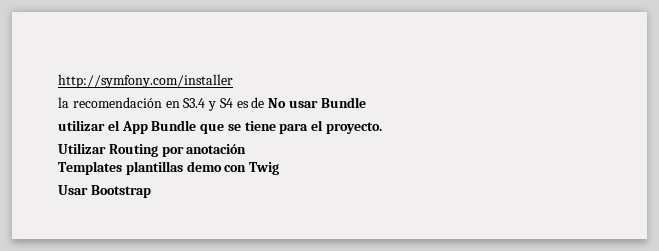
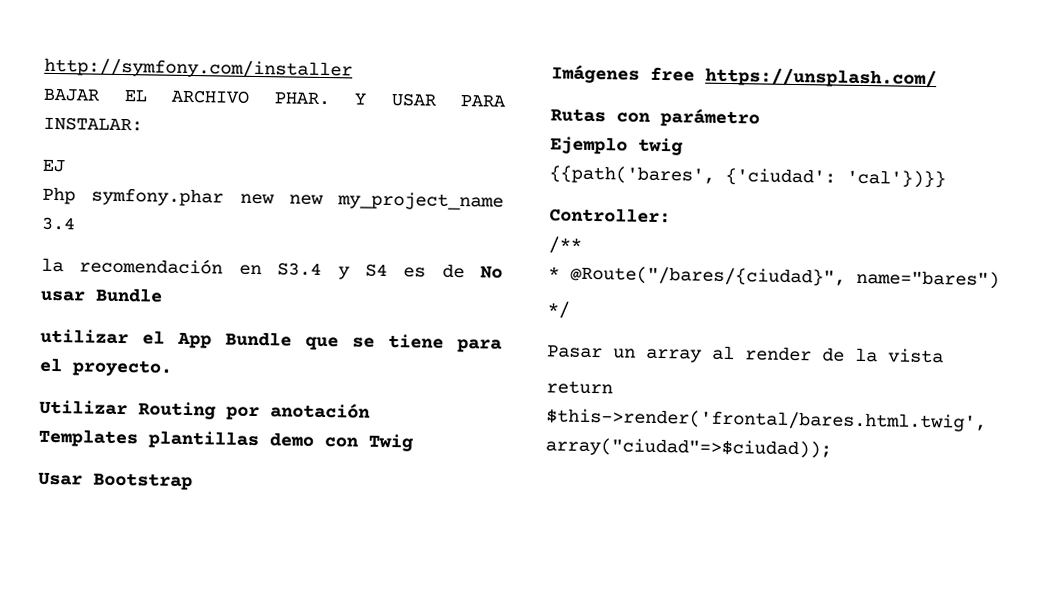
(233, 81) none -> [43,88,506,107] [43,116,143,132] [42,159,65,173] [42,186,504,211] [41,216,76,231] // BAJAR EL ARCHIVO PHAR. Y USAR PARA INSTALAR: // EJ // Php symfony.phar new new my_project_name 3.4
(151, 191) none -> [551,64,937,89] [550,107,760,128] [550,136,684,156] [549,165,946,189] [549,207,671,224] [548,236,582,254] [548,265,1000,290] [547,301,570,319] [547,345,944,364] [546,380,613,395] [546,408,987,432] [545,437,832,459] // Imágenes free https://unsplash.com/ // Rutas con parámetro // Ejemplo twig // {{path('bares', {'ciudad': 'cal'})}} // Controller: // /** // * @Route("/bares/{ciudad}", name="bares") // */ // Pasar un array al render de la vista // return $this->render('frontal/bares.html.twig', array("ciudad"=>$ciudad));

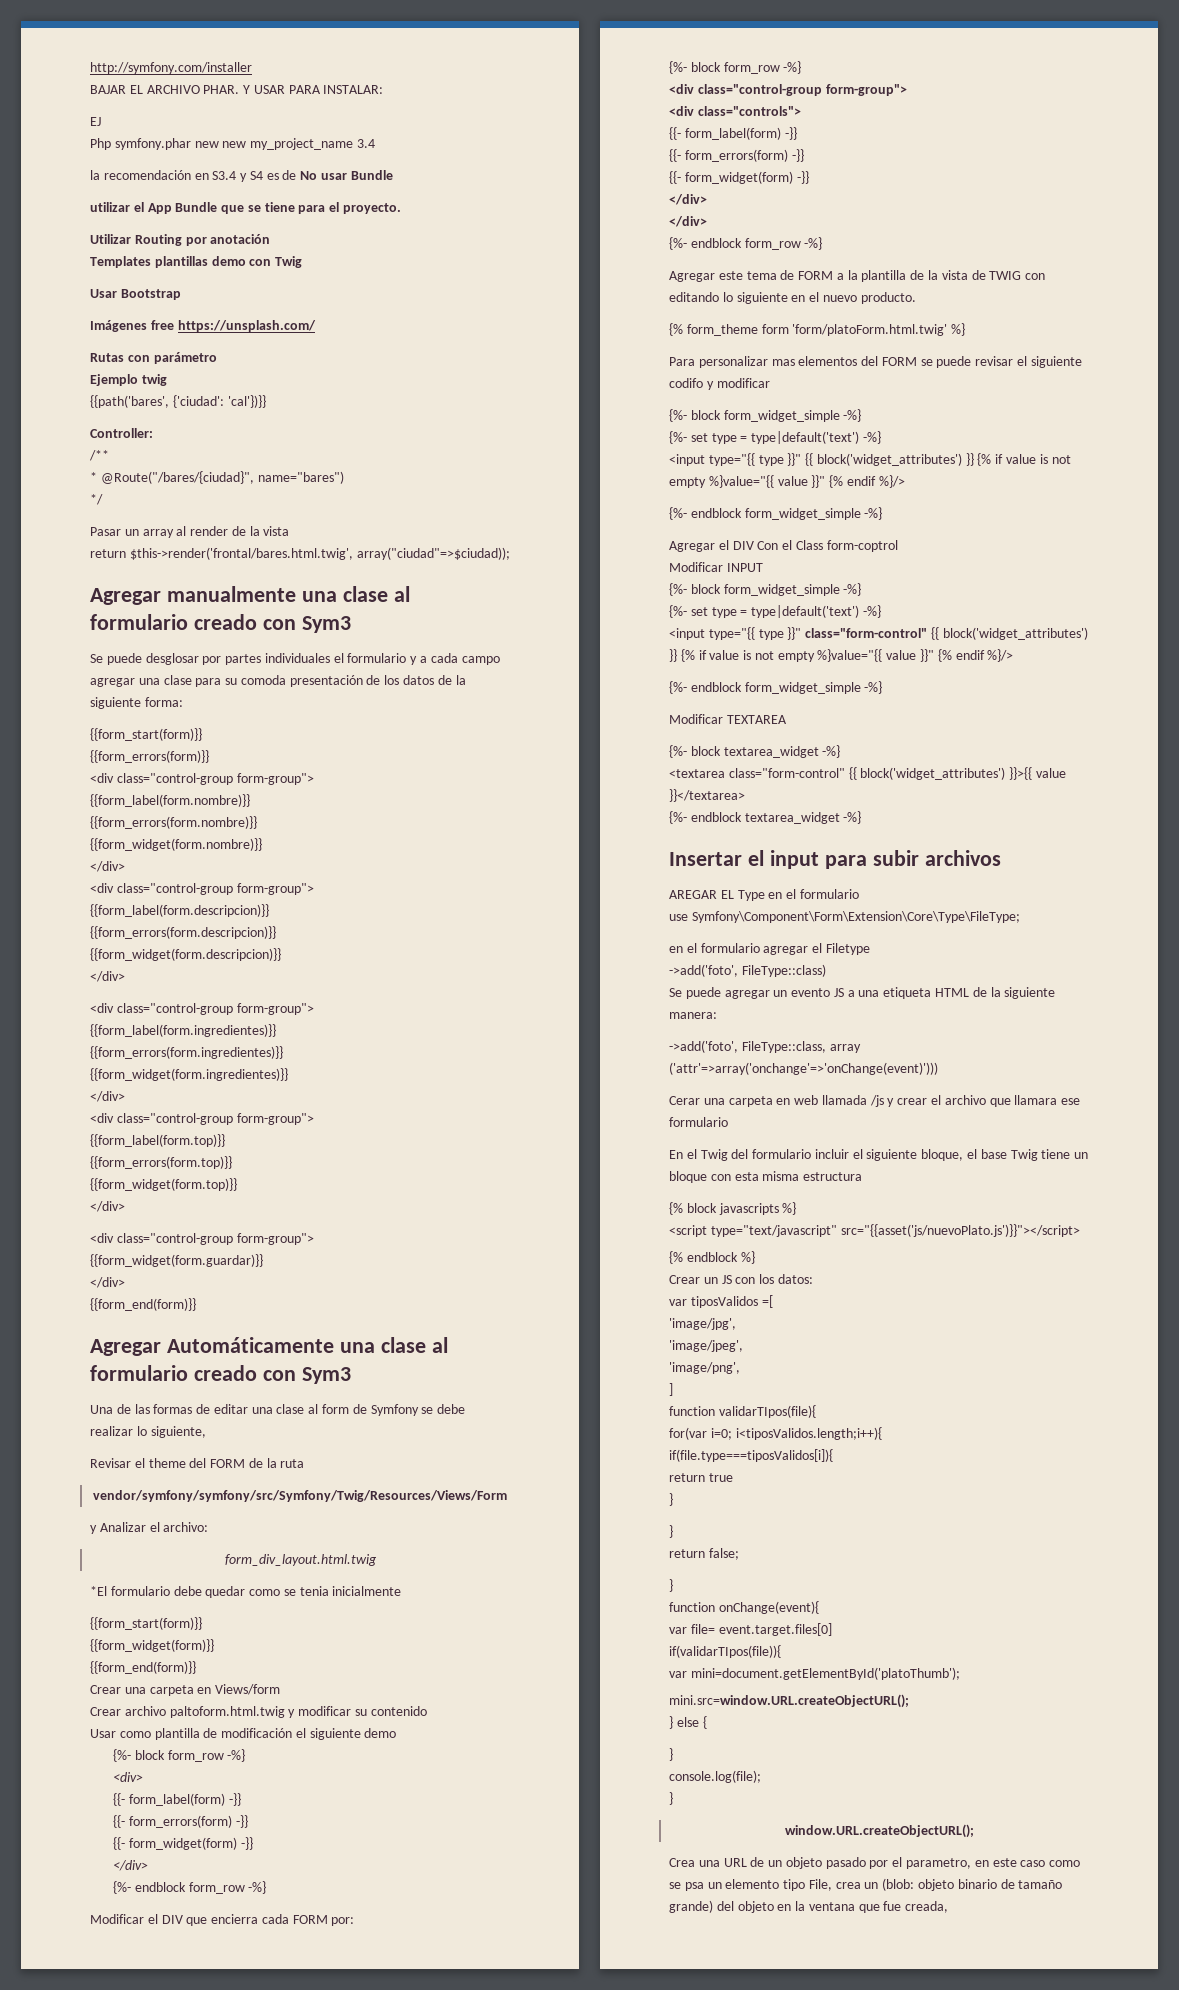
(832, 448) none -> [90,586,410,605] [90,614,351,633] [90,653,500,665] [90,675,466,687] [90,697,183,709] [90,728,202,741] [90,750,209,763] [90,773,314,785] [90,794,250,807] [90,816,257,829] [90,838,262,851] [90,861,125,872] [90,883,314,895] [90,904,269,917] [90,926,276,939] [90,948,281,961] [90,971,125,982] [90,1003,314,1015] [90,1024,276,1037] [90,1046,283,1059] [90,1068,288,1081] [90,1091,125,1102] [90,1113,314,1125] [90,1134,225,1147] [90,1156,232,1169] [90,1178,237,1191] [90,1201,125,1212] [90,1233,314,1245] [90,1254,263,1267] [90,1277,125,1288] [90,1298,196,1311] [90,1337,448,1356] [90,1365,351,1384] [90,1404,466,1416] [90,1426,206,1438] [90,1458,305,1468] [93,1490,507,1502] [90,1522,209,1534] [224,1554,377,1566] [90,1586,402,1598] [90,1617,202,1630] [90,1639,214,1652] [90,1661,196,1674] [90,1684,281,1696] [90,1706,427,1718] [90,1728,397,1740] [113,1749,246,1762] [113,1772,144,1782] [113,1793,241,1806] [113,1815,248,1828] [113,1837,253,1850] [113,1860,149,1871] [113,1881,267,1894] [90,1914,355,1926] [669,61,802,74] [669,84,907,96] [669,106,801,116] [669,127,797,140] [669,149,804,162] [669,171,809,184] [669,194,707,205] [669,216,707,227] [669,237,823,250] [669,270,1046,282] [669,292,916,304] [669,323,966,336] [669,356,1082,368] [669,378,770,390] [669,409,862,422] [669,431,881,444] [669,453,1071,466] [669,475,905,488] [669,507,883,520] [669,540,898,552] [669,562,763,572] [669,583,862,596] [669,605,881,618] [669,627,1088,640] [669,649,1014,662] [669,681,883,694] [669,714,787,724] [669,745,841,758] [669,767,1066,780] [669,789,745,802] [669,811,862,824] [669,850,1001,869] [669,889,859,901] [669,911,1020,923] [669,943,870,955] [669,964,826,977] [669,987,1056,999] [669,1012,717,1019] [669,1040,861,1053] [669,1062,938,1075] [669,1095,1081,1107] [669,1117,728,1127] [669,1149,1089,1161] [669,1171,863,1183] [669,1202,797,1215] [669,1224,1080,1237] [669,1251,755,1264] [669,1274,813,1284] [669,1295,773,1308] [669,1318,736,1330] [669,1340,743,1352] [669,1362,740,1374] [669,1383,673,1396] [669,1405,816,1418] [669,1427,882,1440] [669,1449,833,1462] [669,1473,733,1482] [669,1493,673,1506] [669,1525,673,1538] [669,1548,739,1560] [669,1579,673,1592] [669,1601,819,1614] [669,1623,832,1636] [669,1645,781,1658] [669,1667,960,1680] [669,1694,909,1708] [669,1716,707,1729] [669,1748,673,1761] [669,1770,761,1783] [669,1792,673,1805] [784,1824,974,1838] [669,1857,1081,1869] [669,1878,1063,1891] [669,1900,949,1913] // Agregar manualmente una clase al formulario creado con Sym3 // Se puede desglosar por partes individuales el formulario y a cada campo agregar una clase para su comoda presentación de los datos de la siguiente forma: // {{form_start(form)}} // {{form_errors(form)}} // <div class="control-group form-group"> // {{form_label(form.nombre)}} // {{form_errors(form.nombre)}} // {{form_widget(form.nombre)}} // </div> // <div class="control-group form-group"> // {{form_label(form.descripcion)}} // {{form_errors(form.descripcion)}} // {{form_widget(form.descripcion)}} // </div> // <div class="control-group form-group"> // {{form_label(form.ingredientes)}} // {{form_errors(form.ingredientes)}} // {{form_widget(form.ingredientes)}} // </div> // <div class="control-group form-group"> // {{form_label(form.top)}} // {{form_errors(form.top)}} // {{form_widget(form.top)}} // </div> // <div class="control-group form-group"> // {{form_widget(form.guardar)}} // </div> // {{form_end(form)}} // Agregar Automáticamente una clase al formulario creado con Sym3 // Una de las formas de editar una clase al form de Symfony se debe realizar lo siguiente, // Revisar el theme del FORM de la ruta // vendor/symfony/symfony/src/Symfony/Twig/Resources/Views/Form // y Analizar el archivo: // form_div_layout.html.twig // *El formulario debe quedar como se tenia inicialmente // {{form_start(form)}} // {{form_widget(form)}} // {{form_end(form)}} // Crear una carpeta en Views/form // Crear archivo paltoform.html.twig y modificar su contenido // Usar como plantilla de modificación el siguiente demo // {%- block form_row -%} // <div> // {{- form_label(form) -}} // {{- form_errors(form) -}} // {{- form_widget(form) -}} // </div> // {%- endblock form_row -%} // Modificar el DIV que encierra cada FORM por: // {%- block form_row -%} // <div class="control-group form-group"> // <div class="controls"> // {{- form_label(form) -}} // {{- form_errors(form) -}} // {{- form_widget(form) -}} // </div> // </div> // {%- endblock form_row -%} // Agregar este tema de FORM a la plantilla de la vista de TWIG con editando lo siguiente en el nuevo producto. // {% form_theme form 'form/platoForm.html.twig' %} // Para personalizar mas elementos del FORM se puede revisar el siguiente codifo y modificar // {%- block form_widget_simple -%} // {%- set type = type|default('text') -%} // <input type="{{ type }}" {{ block('widget_attributes') }} {% if value is not empty %}value="{{ value }}" {% endif %}/> // {%- endblock form_widget_simple -%} // Agregar el DIV Con el Class form-coptrol // Modificar INPUT // {%- block form_widget_simple -%} // {%- set type = type|default('text') -%} // <input type="{{ type }}" class="form-control" {{ block('widget_attributes') }} {% if value is not empty %}value="{{ value }}" {% endif %}/> // {%- endblock form_widget_simple -%} // Modificar TEXTAREA // {%- block textarea_widget -%} // <textarea class="form-control" {{ block('widget_attributes') }}>{{ value }}</textarea> // {%- endblock textarea_widget -%} // Insertar el input para subir archivos // AREGAR EL Type en el formulario // use Symfony\Component\Form\Extension\Core\Type\FileType; // en el formulario agregar el Filetype // ->add('foto', FileType::class) // Se puede agregar un evento JS a una etiqueta HTML de la siguiente manera: // ->add('foto', FileType::class, array ('attr'=>array('onchange'=>'onChange(event)'))) // Cerar una carpeta en web llamada /js y crear el archivo que llamara ese formulario // En el Twig del formulario incluir el siguiente bloque, el base Twig tiene un bloque con esta misma estructura // {% block javascripts %} // <script type="text/javascript" src="{{asset('js/nuevoPlato.js')}}"></script> // {% endblock %} // Crear un JS con los datos: // var tiposValidos =[ // 'image/jpg', // 'image/jpeg', // 'image/png', // ] // function validarTIpos(file){ // for(var i=0; i<tiposValidos.length;i++){ // if(file.type===tiposValidos[i]){ // return true // } // } // return false; // } // function onChange(event){ // var file= event.target.files[0] // if(validarTIpos(file)){ // var mini=document.getElementById('platoThumb'); // mini.src=window.URL.createObjectURL(); // } else { // } // console.log(file); // } // window.URL.createObjectURL(); // Crea una URL de un objeto pasado por el parametro, en este caso como se psa un elemento tipo File, crea un (blob: objeto binario de tamaño grande) del objeto en la ventana que fue creada,

